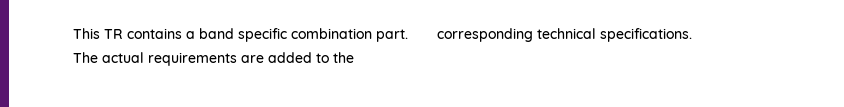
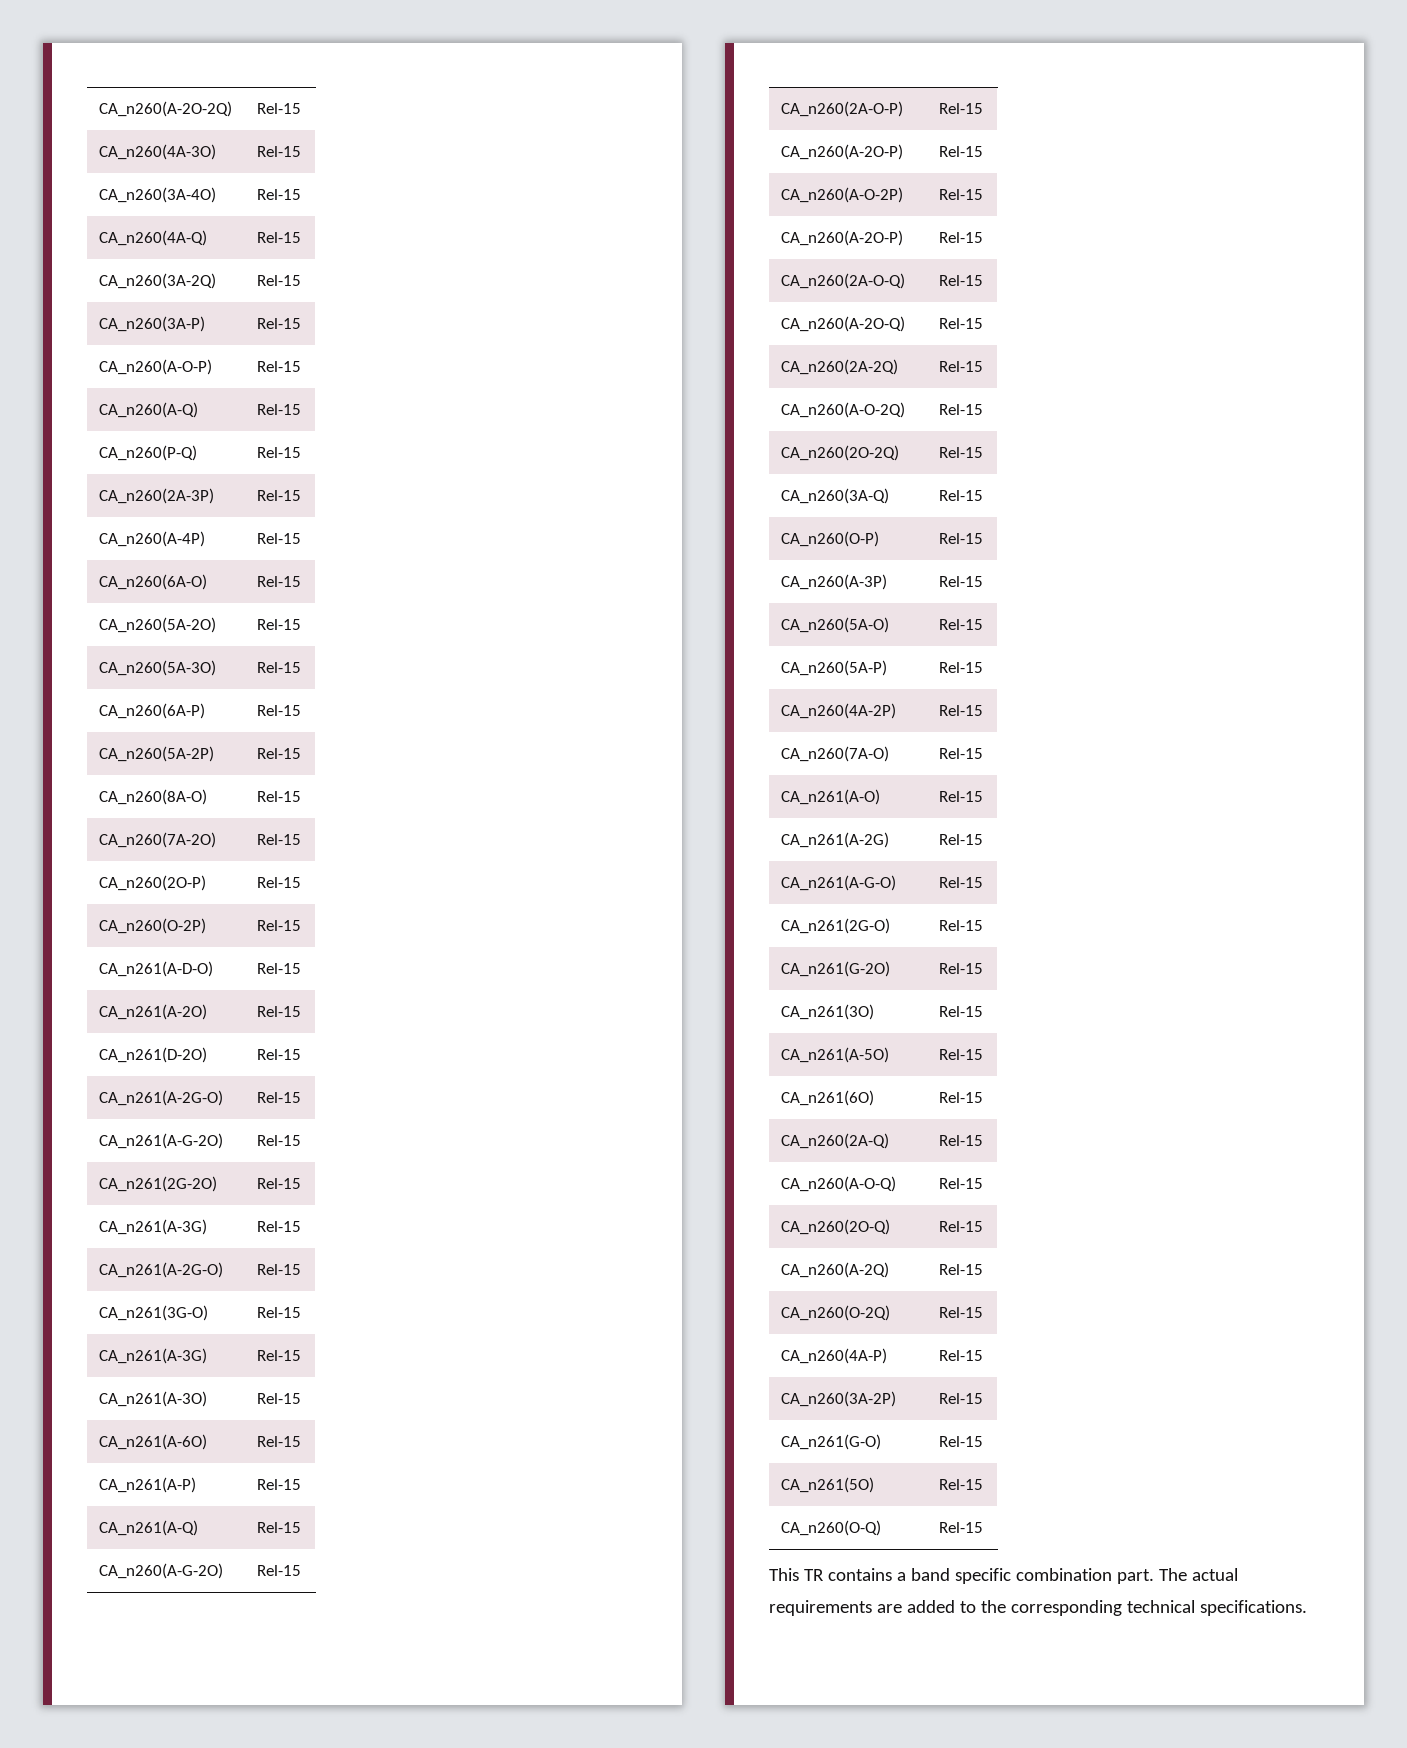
(73, 33) none -> [99,101,233,117] [257,103,302,114] [99,144,217,160] [257,146,302,157] [99,187,217,203] [257,189,302,200] [99,230,208,246] [257,232,302,243] [99,273,217,289] [257,275,302,286] [99,316,206,332] [257,318,302,329] [99,359,213,375] [257,361,302,372] [99,402,199,418] [257,404,302,415] [99,445,198,461] [257,447,302,458] [99,488,215,504] [257,490,302,501] [99,531,206,547] [257,533,302,544] [99,574,208,590] [257,576,302,587] [99,617,217,633] [257,619,302,630] [99,660,217,676] [257,662,302,673] [99,703,206,719] [257,705,302,716] [99,746,215,762] [257,748,302,759] [99,789,208,805] [257,791,302,802] [99,832,217,848] [257,834,302,845] [99,875,207,891] [257,877,302,888] [99,918,207,934] [257,920,302,931] [99,961,214,977] [257,963,302,974] [99,1004,208,1020] [257,1006,302,1017] [99,1047,208,1063] [257,1049,302,1060] [99,1090,224,1106] [257,1092,302,1103] [99,1133,224,1149] [257,1135,302,1146] [99,1176,218,1192] [257,1178,302,1189] [99,1219,208,1235] [257,1221,302,1232] [99,1262,224,1278] [257,1264,302,1275] [99,1305,209,1321] [257,1307,302,1318] [99,1348,208,1364] [257,1350,302,1361] [99,1391,208,1407] [257,1393,302,1404] [99,1434,208,1450] [257,1436,302,1447] [99,1477,197,1493] [257,1479,302,1490] [99,1520,199,1536] [257,1522,302,1533] [99,1563,224,1579] [257,1565,302,1576] [781,101,904,117] [939,103,984,114] [781,144,904,160] [939,146,984,157] [781,187,904,203] [939,189,984,200] [781,230,904,246] [939,232,984,243] [781,273,906,289] [939,275,984,286] [781,316,906,332] [939,318,984,329] [781,359,899,375] [939,361,984,372] [781,402,906,418] [939,404,984,415] [781,445,900,461] [939,447,984,458] [781,488,890,504] [939,490,984,501] [781,531,880,547] [939,533,984,544] [781,574,888,590] [939,576,984,587] [781,617,890,633] [939,619,984,630] [781,660,888,676] [939,662,984,673] [781,703,897,719] [939,705,984,716] [781,746,890,762] [939,748,984,759] [781,789,881,805] [939,791,984,802] [781,832,890,848] [939,834,984,845] [781,875,897,891] [939,877,984,888] [781,918,891,934] [939,920,984,931] [781,961,891,977] [939,963,984,974] [781,1004,875,1020] [939,1006,984,1017] [781,1047,890,1063] [939,1049,984,1060] [781,1090,875,1106] [939,1092,984,1103] [781,1133,890,1149] [939,1135,984,1146] [781,1176,897,1192] [939,1178,984,1189] [781,1219,891,1235] [939,1221,984,1232] [781,1262,890,1278] [939,1264,984,1275] [781,1305,891,1321] [939,1307,984,1318] [781,1348,888,1364] [939,1350,984,1361] [781,1391,897,1407] [939,1393,984,1404] [781,1434,882,1450] [939,1436,984,1447] [781,1477,875,1493] [939,1479,984,1490] [781,1520,882,1536] [939,1522,984,1533] CA_n260(A-2O-2Q) | Rel-15 // CA_n260(4A-3O) | Rel-15 // CA_n260(3A-4O) | Rel-15 // CA_n260(4A-Q) | Rel-15 // CA_n260(3A-2Q) | Rel-15 // CA_n260(3A-P) | Rel-15 // CA_n260(A-O-P) | Rel-15 // CA_n260(A-Q) | Rel-15 // CA_n260(P-Q) | Rel-15 // CA_n260(2A-3P) | Rel-15 // CA_n260(A-4P) | Rel-15 // CA_n260(6A-O) | Rel-15 // CA_n260(5A-2O) | Rel-15 // CA_n260(5A-3O) | Rel-15 // CA_n260(6A-P) | Rel-15 // CA_n260(5A-2P) | Rel-15 // CA_n260(8A-O) | Rel-15 // CA_n260(7A-2O) | Rel-15 // CA_n260(2O-P) | Rel-15 // CA_n260(O-2P) | Rel-15 // CA_n261(A-D-O) | Rel-15 // CA_n261(A-2O) | Rel-15 // CA_n261(D-2O) | Rel-15 // CA_n261(A-2G-O) | Rel-15 // CA_n261(A-G-2O) | Rel-15 // CA_n261(2G-2O) | Rel-15 // CA_n261(A-3G) | Rel-15 // CA_n261(A-2G-O) | Rel-15 // CA_n261(3G-O) | Rel-15 // CA_n261(A-3G) | Rel-15 // CA_n261(A-3O) | Rel-15 // CA_n261(A-6O) | Rel-15 // CA_n261(A-P) | Rel-15 // CA_n261(A-Q) | Rel-15 // CA_n260(A-G-2O) | Rel-15 // CA_n260(2A-O-P) | Rel-15 // CA_n260(A-2O-P) | Rel-15 // CA_n260(A-O-2P) | Rel-15 // CA_n260(A-2O-P) | Rel-15 // CA_n260(2A-O-Q) | Rel-15 // CA_n260(A-2O-Q) | Rel-15 // CA_n260(2A-2Q) | Rel-15 // CA_n260(A-O-2Q) | Rel-15 // CA_n260(2O-2Q) | Rel-15 // CA_n260(3A-Q) | Rel-15 // CA_n260(O-P) | Rel-15 // CA_n260(A-3P) | Rel-15 // CA_n260(5A-O) | Rel-15 // CA_n260(5A-P) | Rel-15 // CA_n260(4A-2P) | Rel-15 // CA_n260(7A-O) | Rel-15 // CA_n261(A-O) | Rel-15 // CA_n261(A-2G) | Rel-15 // CA_n261(A-G-O) | Rel-15 // CA_n261(2G-O) | Rel-15 // CA_n261(G-2O) | Rel-15 // CA_n261(3O) | Rel-15 // CA_n261(A-5O) | Rel-15 // CA_n261(6O) | Rel-15 // CA_n260(2A-Q) | Rel-15 // CA_n260(A-O-Q) | Rel-15 // CA_n260(2O-Q) | Rel-15 // CA_n260(A-2Q) | Rel-15 // CA_n260(O-2Q) | Rel-15 // CA_n260(4A-P) | Rel-15 // CA_n260(3A-2P) | Rel-15 // CA_n261(G-O) | Rel-15 // CA_n261(5O) | Rel-15 // CA_n260(O-Q) | Rel-15 //

